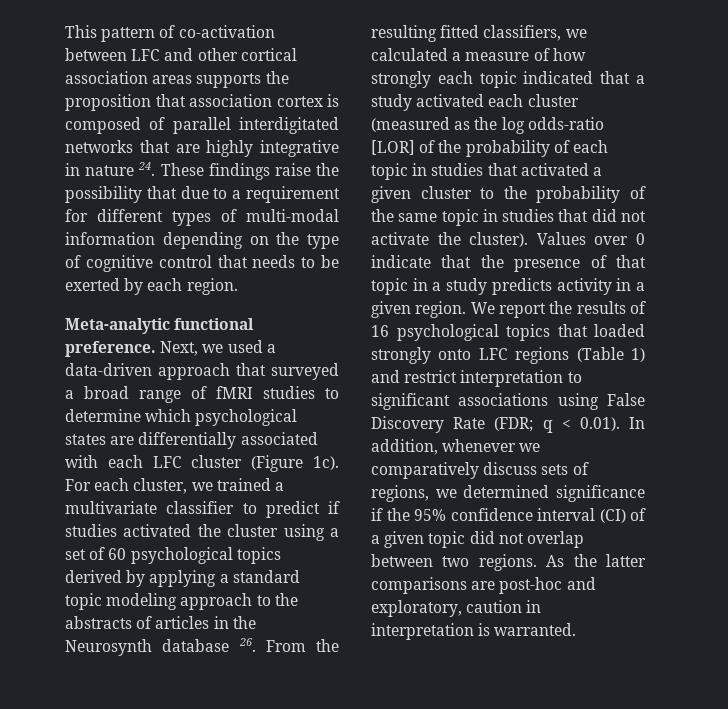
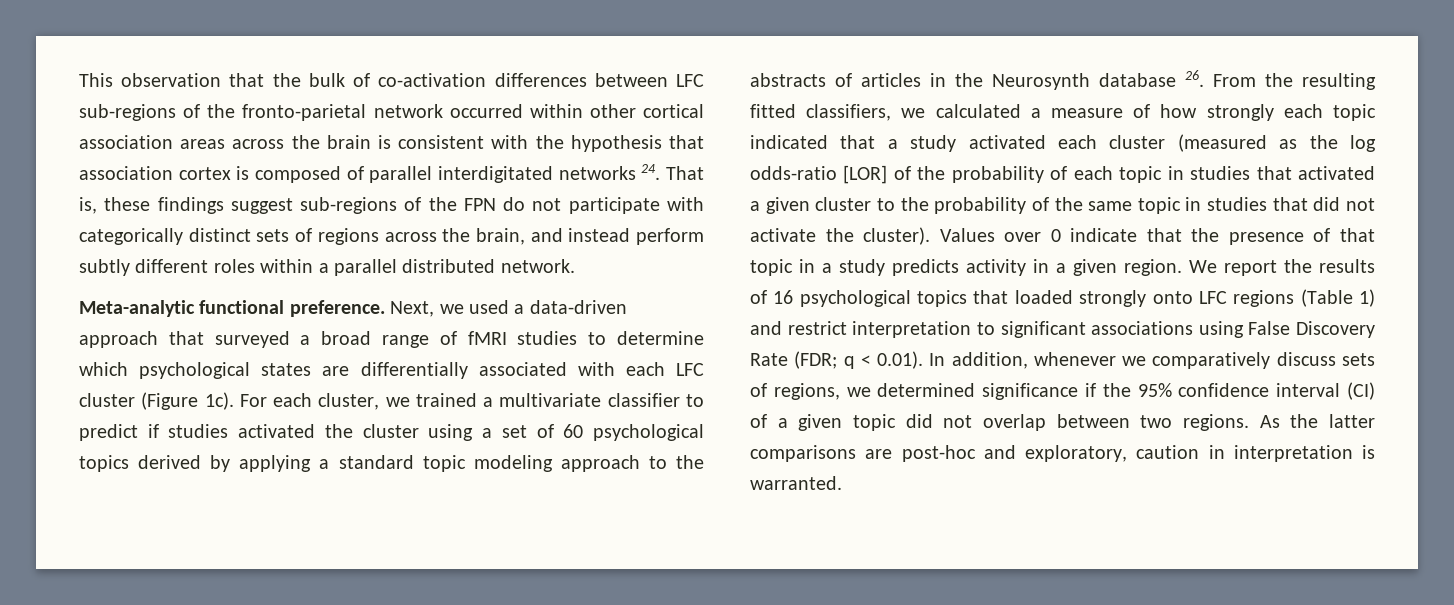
[101,27,156,42] pattern -> [121,73,345,87] observation that the bulk
(275, 31) none -> [494,73,587,87] differences
[164,48,297,61] [65,71,289,88] [65,94,151,111] and other cortical association areas supports the proposition -> [79,104,704,121] [79,135,662,152] sub-regions of the fronto-parietal network occurred within other cortical association areas across the brain is consistent with the hypothesis
[139,140,339,157] [65,162,339,180] [65,186,340,203] [65,209,339,226] [65,232,339,249] [65,255,339,272] [65,278,238,295] that are highly integrative in nature 24. These findings raise the possibility that due to a requirement for different types of multi-modal information depending on the type of cognitive control that needs to be exerted by each region. -> [641,164,704,180] [79,197,704,214] [79,228,704,245] [79,259,575,276] 24. That is, these findings suggest sub-regions of the FPN do not participate with categorically distinct sets of regions across the brain, and instead perform subtly different roles within a parallel distributed network.

